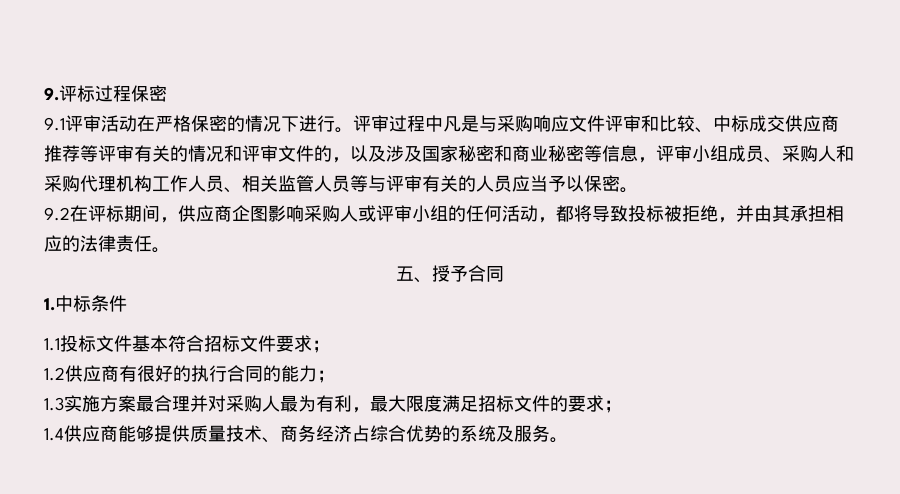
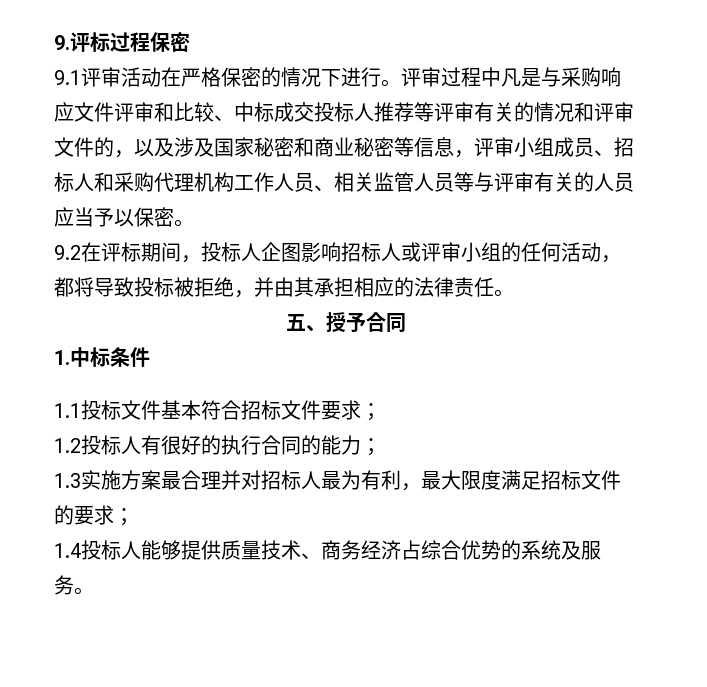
[785,115,839,132] 供应商 -> [314,102,374,122] 投标人
[782,145,818,162] 采购 -> [614,137,634,157] [54,172,74,192] 招标
[178,205,232,222] 供应商 -> [201,242,261,262] 投标人
[304,205,340,222] 采购 -> [341,242,381,262] 招标
[65,365,119,382] 供应商 -> [81,435,141,455] 投标人
[226,395,262,412] 采购 -> [261,470,301,490] 招标
[64,425,118,442] 供应商 -> [81,540,141,560] 投标人

